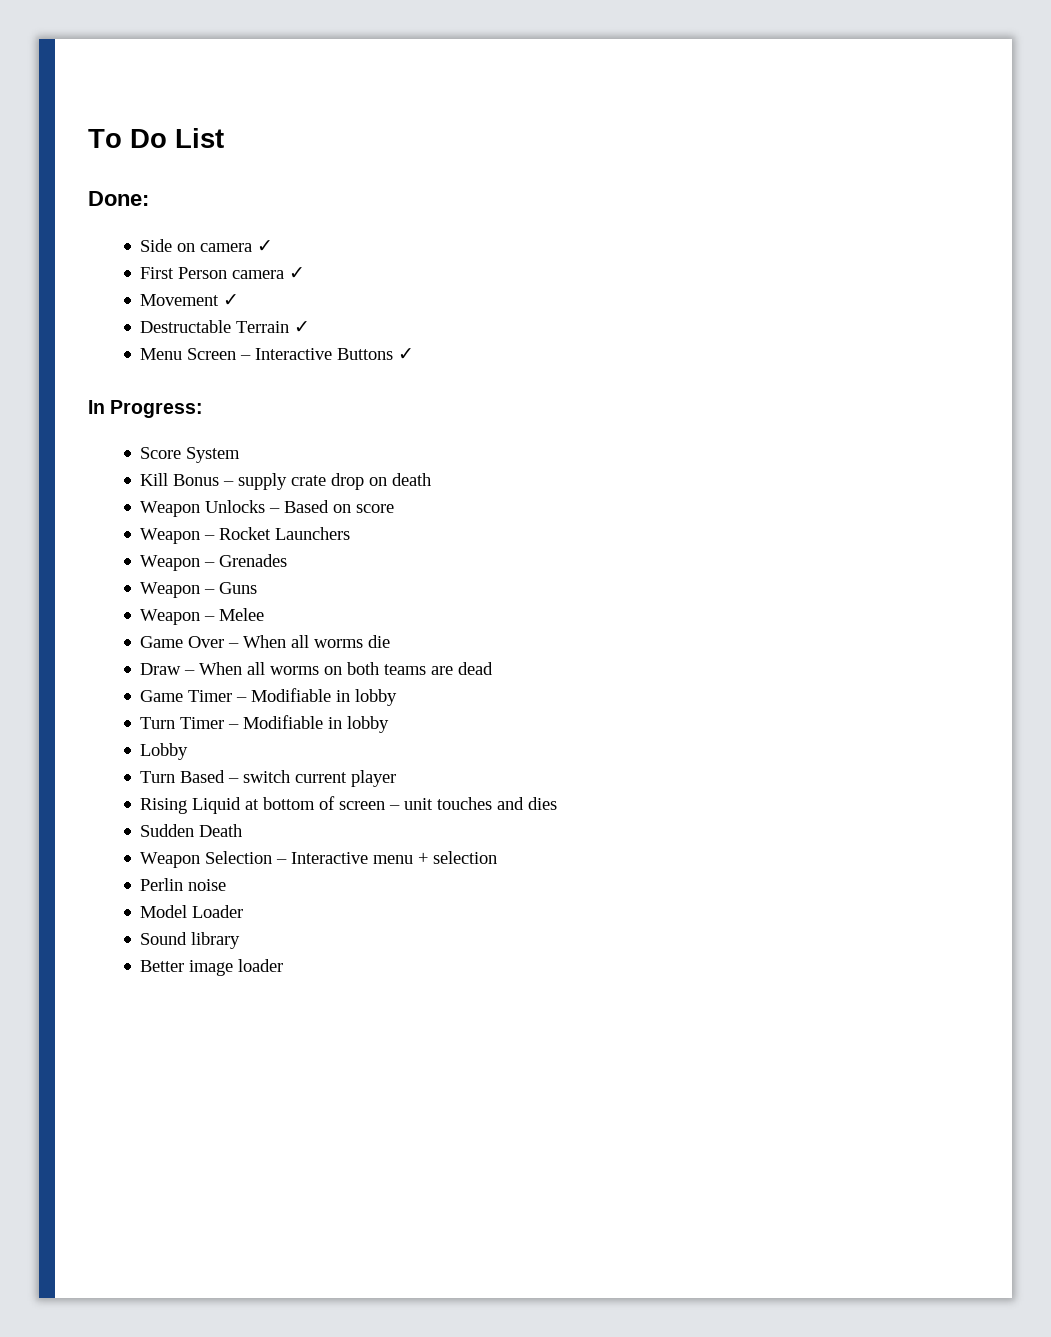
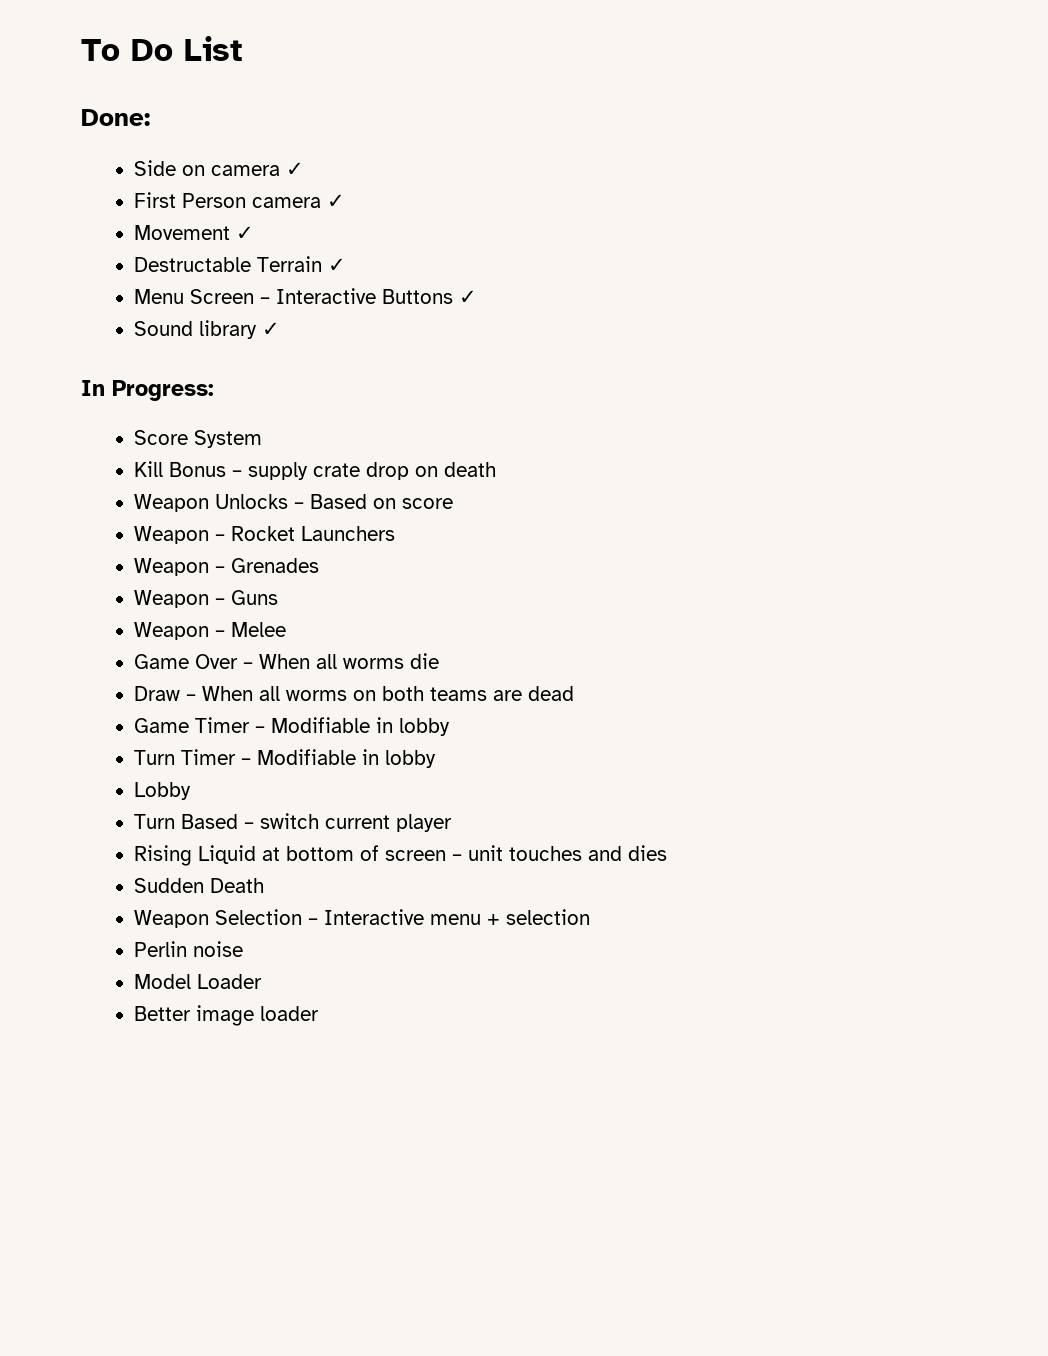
(415, 354) none -> [134,320,281,339] // Sound library ✓
[140,932,241,949] // Sound library -> (263, 981) none

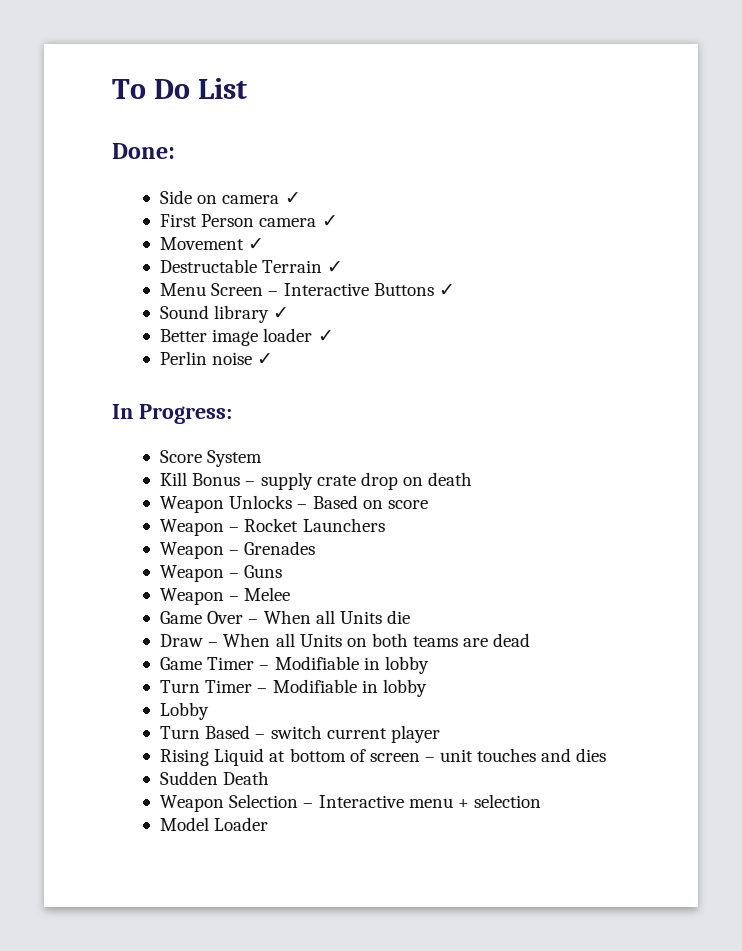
(281, 329) none -> [160,328,334,346] [160,351,274,365] // Better image loader ✓ // Perlin noise ✓
[343,658,405,669] worms -> [339,611,382,624] Units
[286,690,348,701] worms -> [299,634,342,647] Units
[134,941,244,957] // Perlin noise -> (541, 801) none
[134,1005,320,1026] // Better image loader -> (269, 824) none

